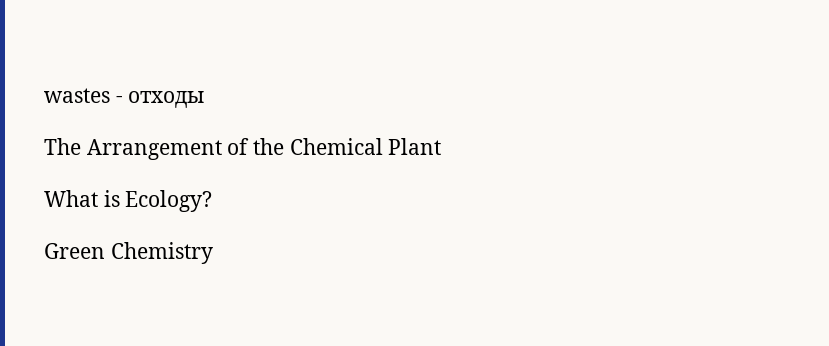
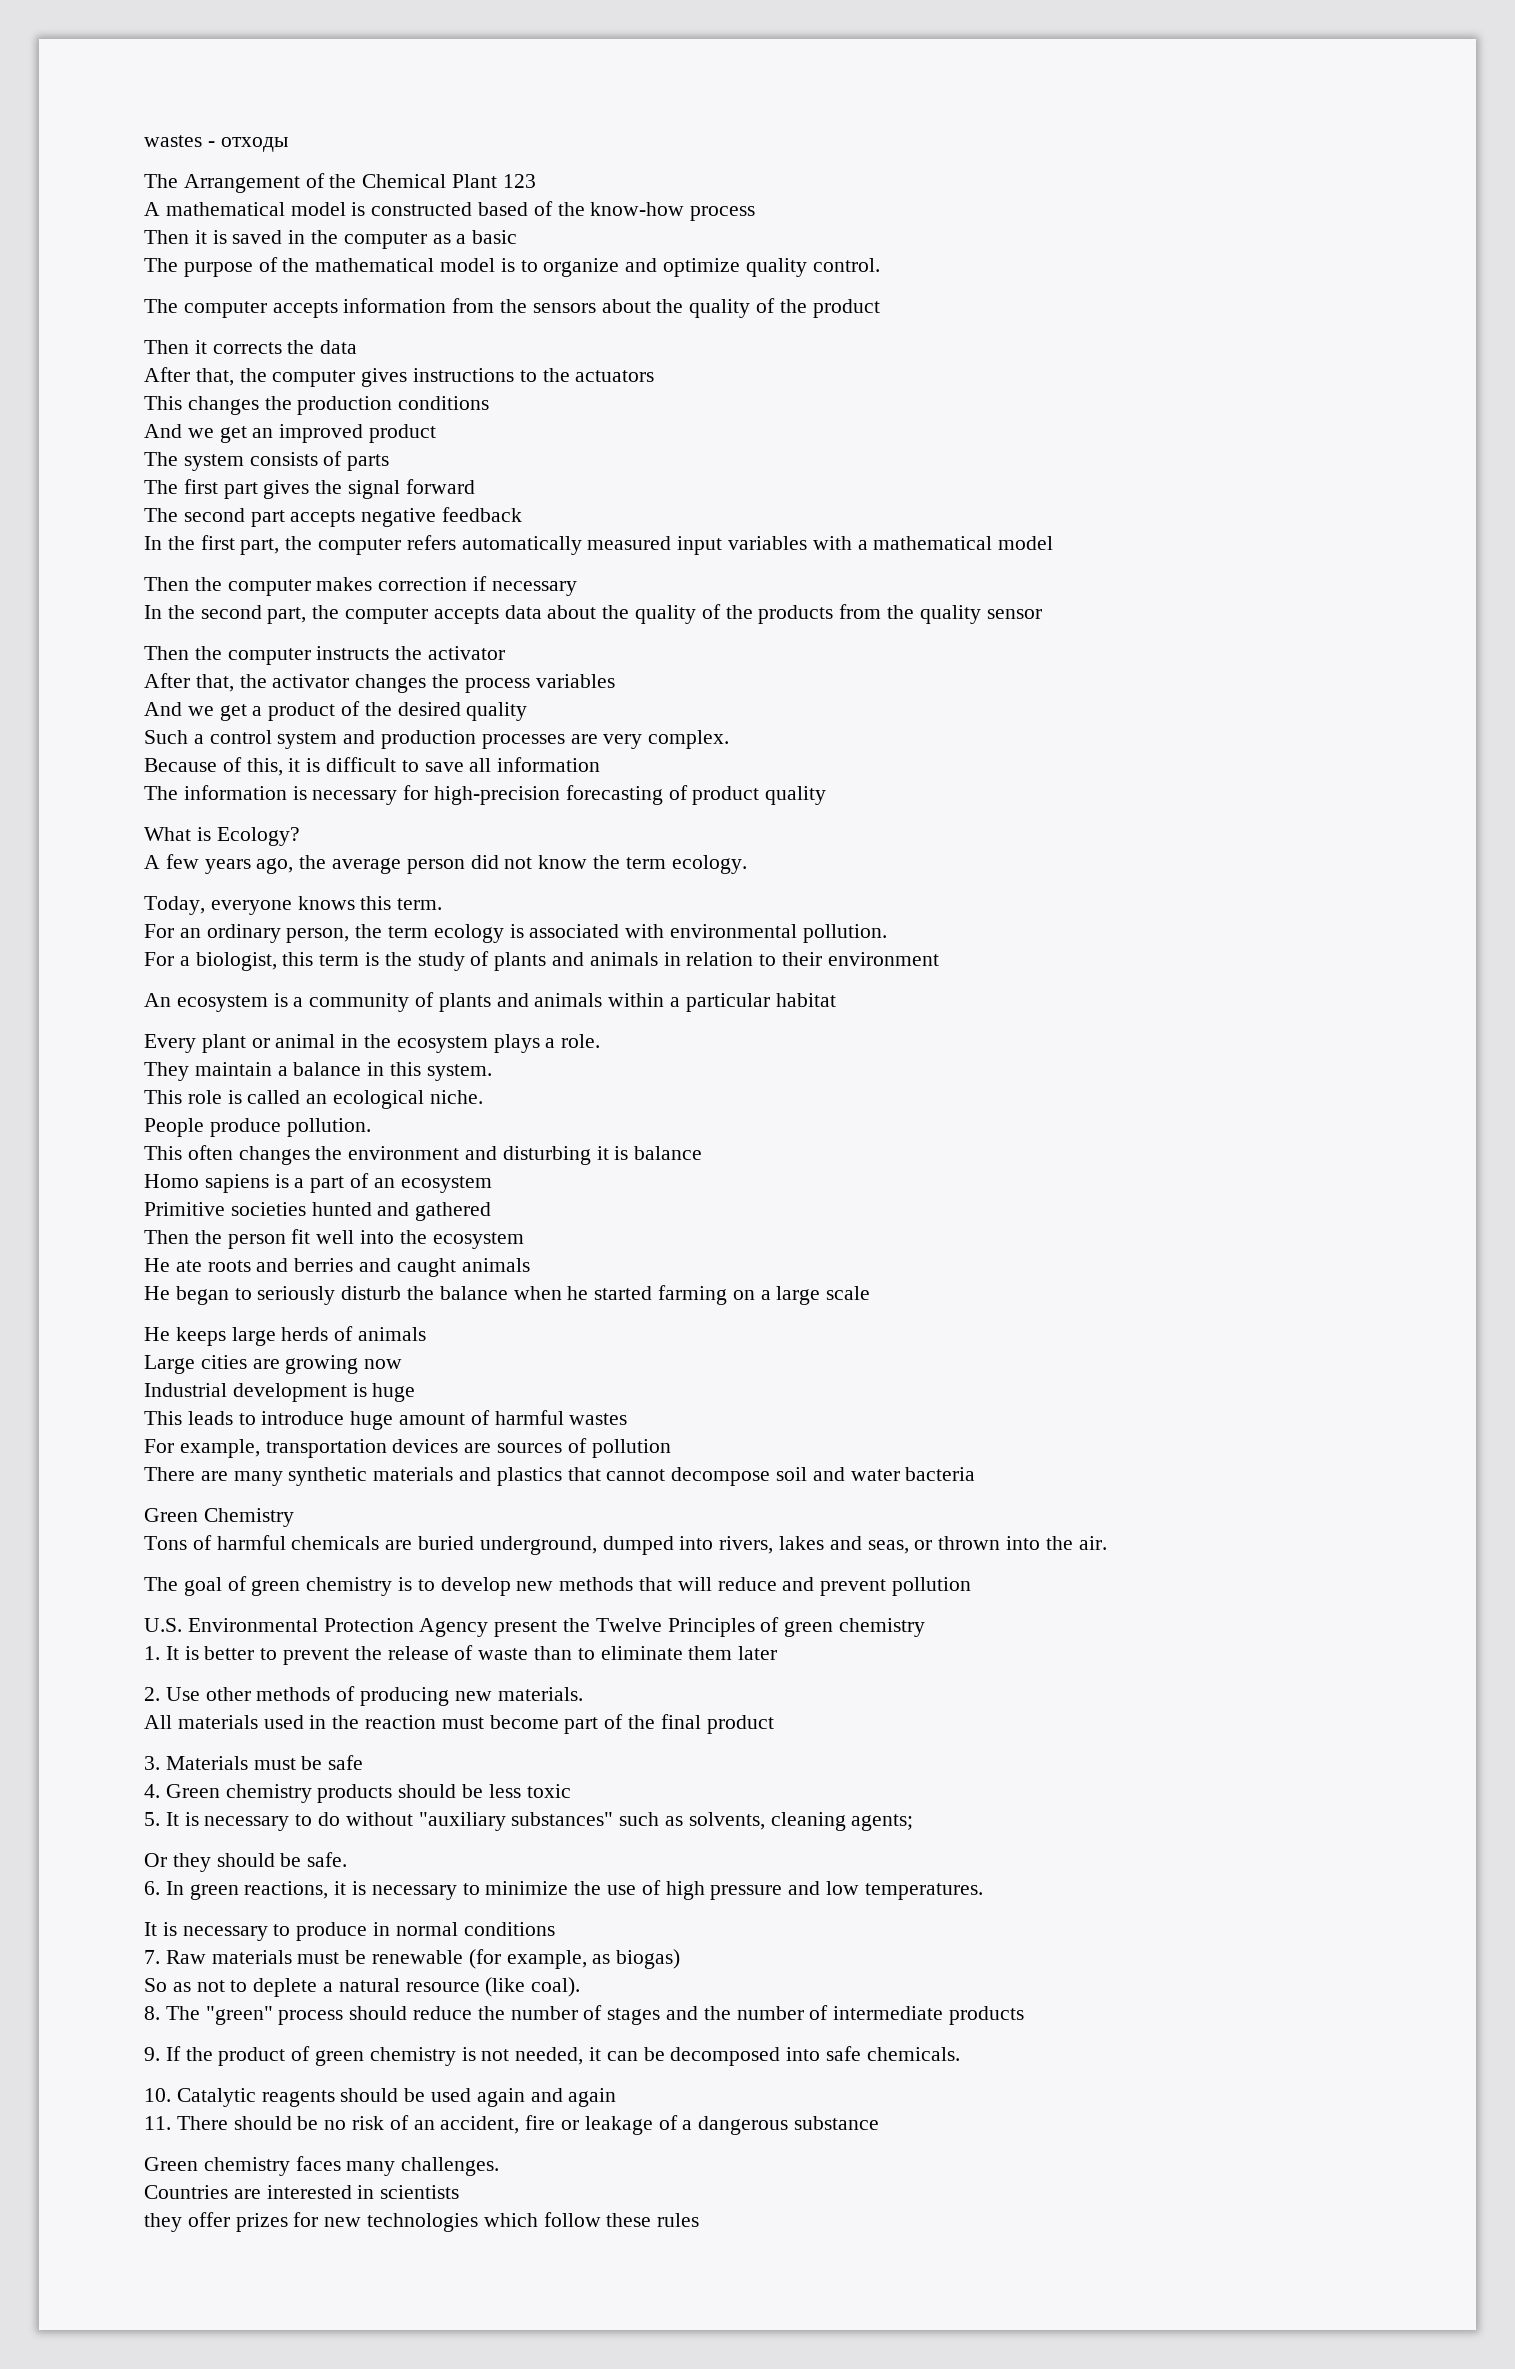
[44,190,213,212] [44,242,213,264] // What is Ecology? // Green Chemistry -> [502,174,536,188] [144,201,756,221] [144,230,518,249] [144,257,880,277] [144,298,880,318] [144,340,358,354] [144,367,655,387] [144,396,490,415] [144,424,437,443] [144,451,390,471] [144,479,475,499] [144,507,523,527] [144,535,1054,555] [144,576,577,596] [144,604,1042,624] [144,646,506,665] [144,673,615,693] [144,701,528,721] [144,730,730,749] [144,757,601,776] [144,785,827,805] [144,827,300,846] [144,854,747,874] [144,896,443,915] [144,924,887,943] [144,951,939,971] [144,992,836,1012] [144,1034,601,1053] [144,1062,492,1081] [144,1090,483,1109] [144,1118,371,1137] [144,1145,703,1165] [144,1173,492,1193] [144,1202,492,1221] [144,1229,524,1249] [144,1258,530,1277] [144,1285,871,1305] [144,1326,427,1346] [144,1355,403,1374] [144,1383,416,1402] [144,1410,628,1430] [144,1438,671,1458] [144,1467,976,1486] [144,1508,294,1527] [144,1535,1107,1555] [144,1576,972,1596] [144,1617,926,1637] [144,1645,778,1665] [144,1686,583,1706] [144,1714,774,1734] [144,1755,364,1770] [144,1784,571,1803] [144,1812,914,1831] [144,1852,348,1872] [144,1880,983,1900] [144,1922,555,1941] [144,1949,681,1969] [144,1977,581,1997] [144,2005,1025,2025] [144,2046,960,2066] [144,2088,617,2107] [144,2115,880,2135] [144,2156,500,2176] [144,2185,460,2199] [144,2212,700,2232] 123 // A mathematical model is constructed based of the know-how process // Then it is saved in the computer as a basic // The purpose of the mathematical model is to organize and optimize quality control. // The computer accepts information from the sensors about the quality of the product // Then it corrects the data // After that, the computer gives instructions to the actuators // This changes the production conditions // And we get an improved product // The system consists of parts // The first part gives the signal forward // The second part accepts negative feedback // In the first part, the computer refers automatically measured input variables with a mathematical model // Then the computer makes correction if necessary // In the second part, the computer accepts data about the quality of the products from the quality sensor // Then the computer instructs the activator // After that, the activator changes the process variables // And we get a product of the desired quality // Such a control system and production processes are very complex. // Because of this, it is difficult to save all information // The information is necessary for high-precision forecasting of product quality // What is Ecology? // A few years ago, the average person did not know the term ecology. // Today, everyone knows this term. // For an ordinary person, the term ecology is associated with environmental pollution. // For a biologist, this term is the study of plants and animals in relation to their environment // An ecosystem is a community of plants and animals within a particular habitat // Every plant or animal in the ecosystem plays a role. // They maintain a balance in this system. // This role is called an ecological niche. // People produce pollution. // This often changes the environment and disturbing it is balance // Homo sapiens is a part of an ecosystem // Primitive societies hunted and gathered // Then the person fit well into the ecosystem // He ate roots and berries and caught animals // He began to seriously disturb the balance when he started farming on a large scale // He keeps large herds of animals // Large cities are growing now // Industrial development is huge // This leads to introduce huge amount of harmful wastes // For example, transportation devices are sources of pollution // There are many synthetic materials and plastics that cannot decompose soil and water bacteria // Green Chemistry // Tons of harmful chemicals are buried underground, dumped into rivers, lakes and seas, or thrown into the air. // The goal of green chemistry is to develop new methods that will reduce and prevent pollution // U.S. Environmental Protection Agency present the Twelve Principles of green chemistry // 1. It is better to prevent the release of waste than to eliminate them later // 2. Use other methods of producing new materials. // All materials used in the reaction must become part of the final product // 3. Materials must be safe // 4. Green chemistry products should be less toxic // 5. It is necessary to do without "auxiliary substances" such as solvents, cleaning agents; // Or they should be safe. // 6. In green reactions, it is necessary to minimize the use of high pressure and low temperatures. // It is necessary to produce in normal conditions // 7. Raw materials must be renewable (for example, as biogas) // So as not to deplete a natural resource (like coal). // 8. The "green" process should reduce the number of stages and the number of intermediate products // 9. If the product of green chemistry is not needed, it can be decomposed into safe chemicals. // 10. Сatalytic reagents should be used again and again // 11. There should be no risk of an accident, fire or leakage of a dangerous substance // Green chemistry faces many challenges. // Countries are interested in scientists // they offer prizes for new technologies which follow these rules

